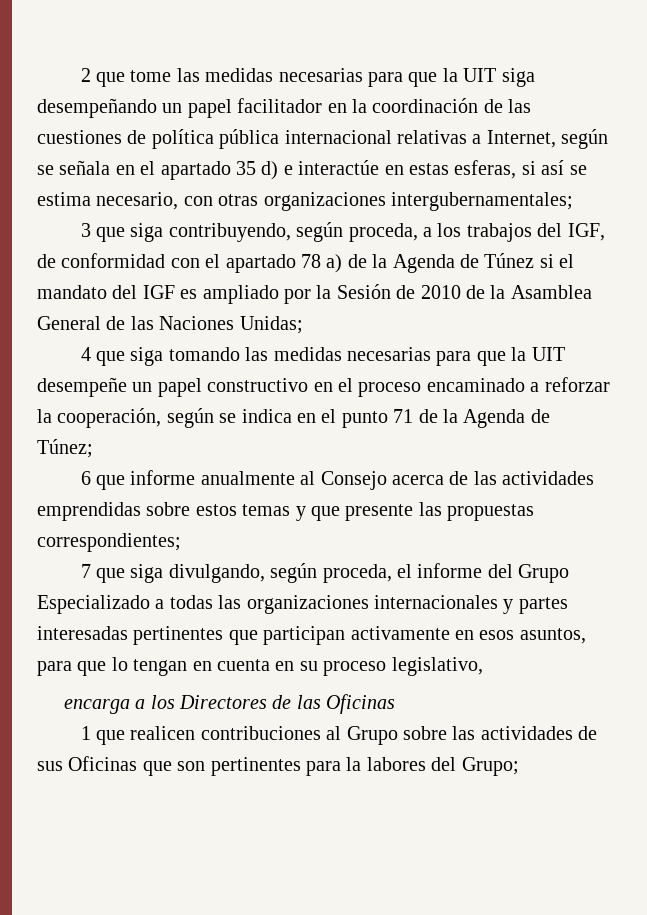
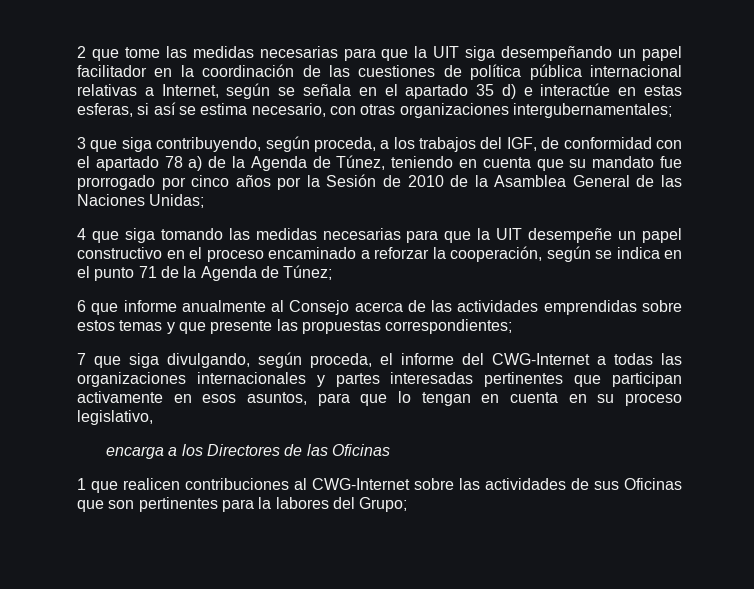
[484,253,575,268] [37,285,279,304] Túnez si el mandato del IGF es ampliado -> [336,155,682,171] [77,175,271,190] Túnez, teniendo en cuenta que su mandato fue prorrogado por cinco años
[518,564,570,583] [37,595,150,614] Grupo Especializado -> [492,353,590,365] CWG-Internet
[346,726,398,745] Grupo -> [312,478,410,490] CWG-Internet

